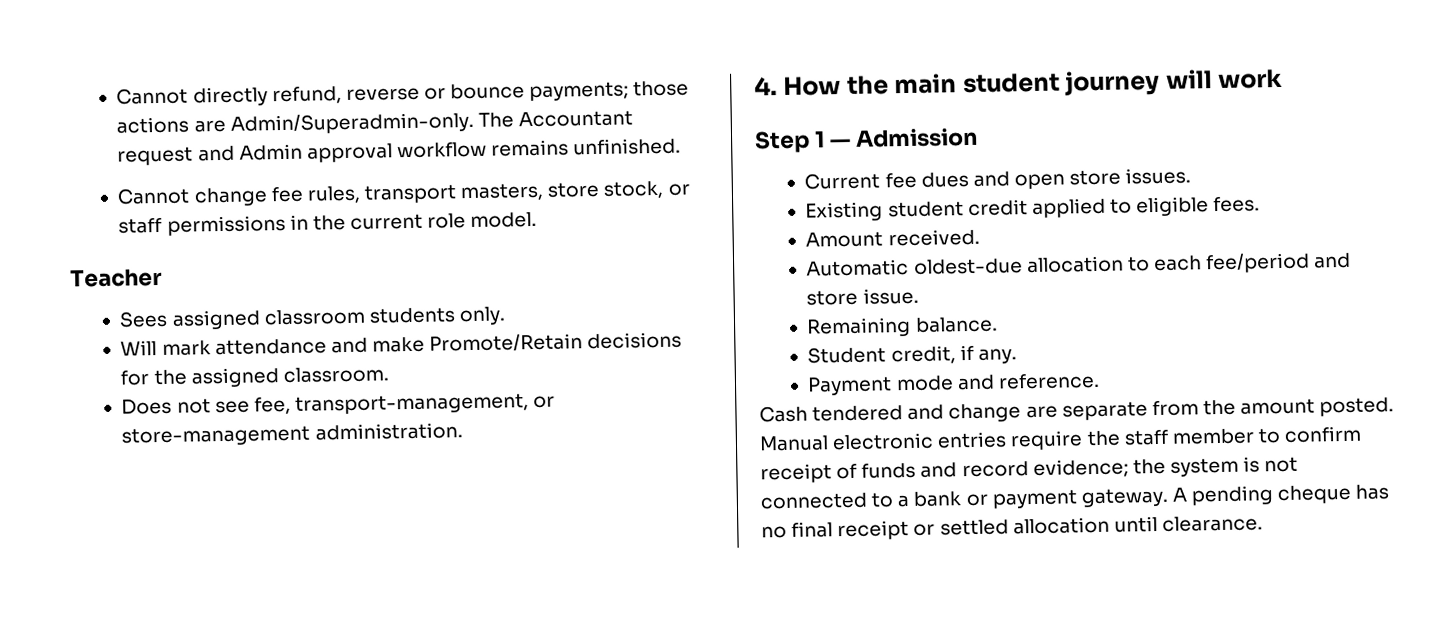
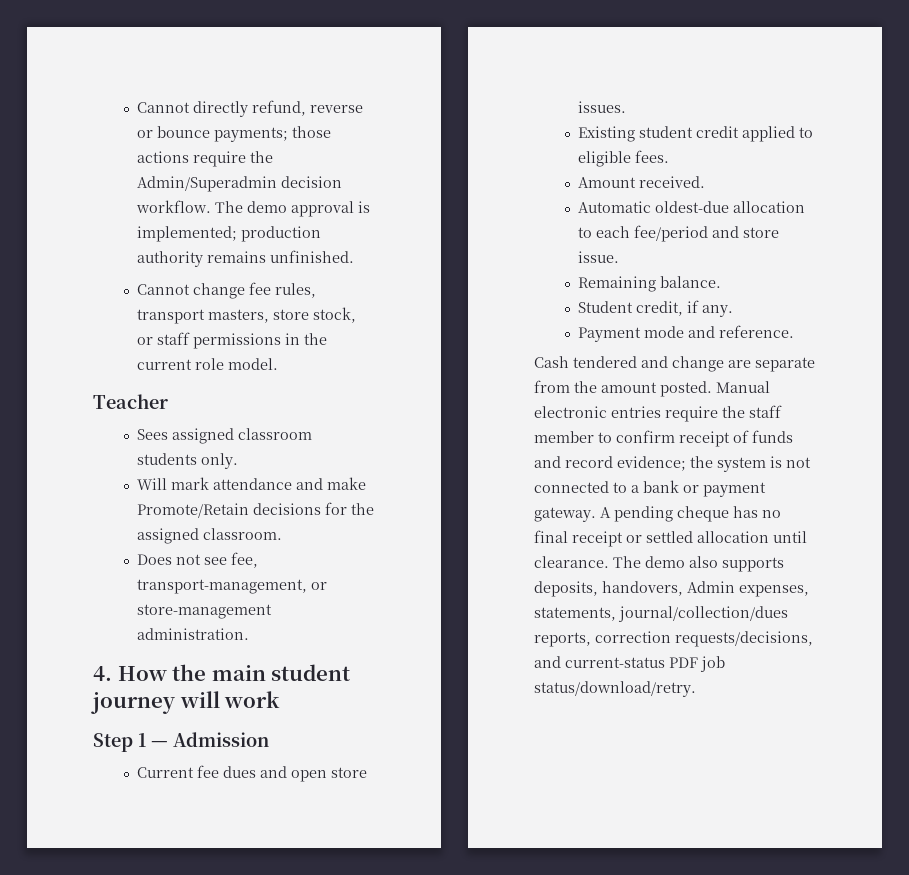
[193,110,633,135] [117,141,487,166] are Admin/Superadmin-only. The Accountant request and Admin approval workflow -> [192,151,273,167] [136,176,342,192] [135,200,370,217] [136,226,321,242] [136,251,203,267] require the Admin/Superadmin decision workflow. The demo approval is implemented; production authority
(1263, 523) none -> [613,556,784,572] [534,581,809,597] [534,606,788,622] [534,631,813,647] [534,656,725,672] [534,681,696,697] The demo also supports deposits, handovers, Admin expenses, statements, journal/collection/dues reports, correction requests/decisions, and current-status PDF job status/download/retry.

